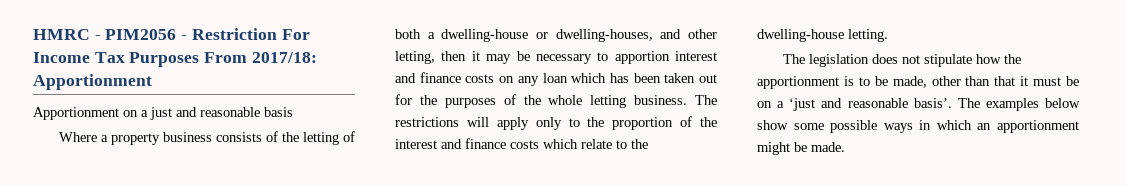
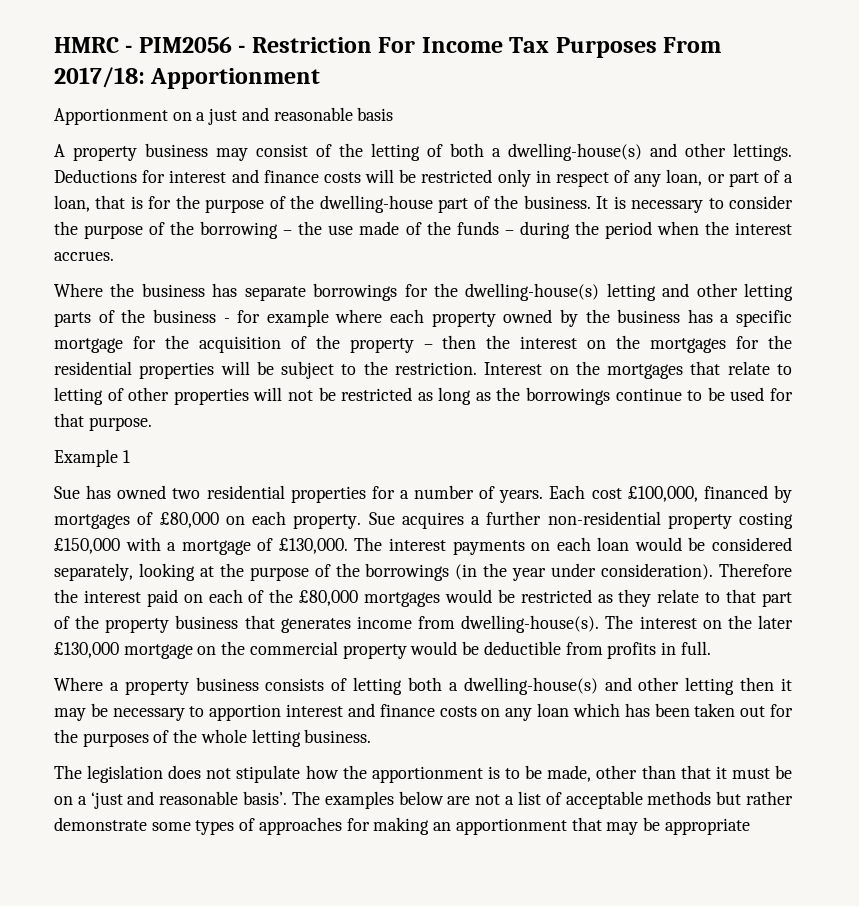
(293, 112) none -> [54,143,792,161] [54,169,793,187] [54,195,794,213] [54,221,792,239] [54,251,114,261] [54,283,793,301] [54,309,792,327] [54,335,792,353] [54,361,793,379] [54,387,794,405] [54,413,152,431] [54,449,130,467] [54,485,792,503] [54,511,793,529] [54,537,792,555] [54,563,792,581] [54,589,792,607] [54,615,794,633] [54,641,711,659] // A property business may consist of the letting of both a dwelling-house(s) and other lettings. Deductions for interest and finance costs will be restricted only in respect of any loan, or part of a loan, that is for the purpose of the dwelling-house part of the business. It is necessary to consider the purpose of the borrowing – the use made of the funds – during the period when the interest accrues. // Where the business has separate borrowings for the dwelling-house(s) letting and other letting parts of the business - for example where each property owned by the business has a specific mortgage for the acquisition of the property – then the interest on the mortgages for the residential properties will be subject to the restriction. Interest on the mortgages that relate to letting of other properties will not be restricted as long as the borrowings continue to be used for that purpose. // Example 1 // Sue has owned two residential properties for a number of years. Each cost £100,000, financed by mortgages of £80,000 on each property. Sue acquires a further non-residential property costing £150,000 with a mortgage of £130,000. The interest payments on each loan would be considered separately, looking at the purpose of the borrowings (in the year under consideration). Therefore the interest paid on each of the £80,000 mortgages would be restricted as they relate to that part of the property business that generates income from dwelling-house(s). The interest on the later £130,000 mortgage on the commercial property would be deductible from profits in full.
[281,131,356,145] [395,29,717,42] [395,51,435,64] the letting of both a dwelling-house or dwelling-houses, and other letting, -> [353,677,735,695] letting both a dwelling-house(s) and other letting
[695,95,717,105] [395,116,717,130] [395,138,648,149] [757,29,888,42] The restrictions will apply only to the proportion of the interest and finance costs which relate to the dwelling-house letting. -> (372, 736) none
[757,120,1079,133] [757,142,845,155] show some possible ways in which an apportionment might be made. -> [447,791,794,809] [54,817,750,835] are not a list of acceptable methods but rather demonstrate some types of approaches for making an apportionment that may be appropriate

